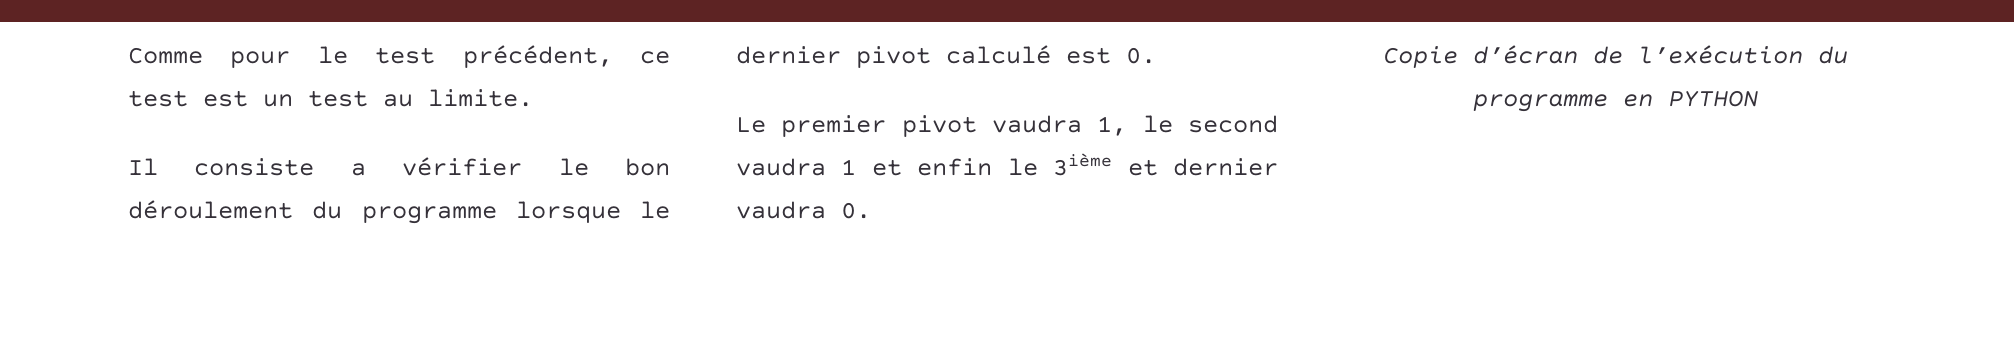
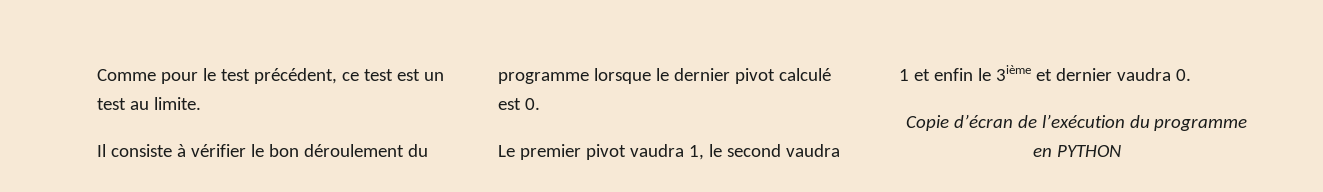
[350,163,366,176] a -> [176,144,186,157] à

